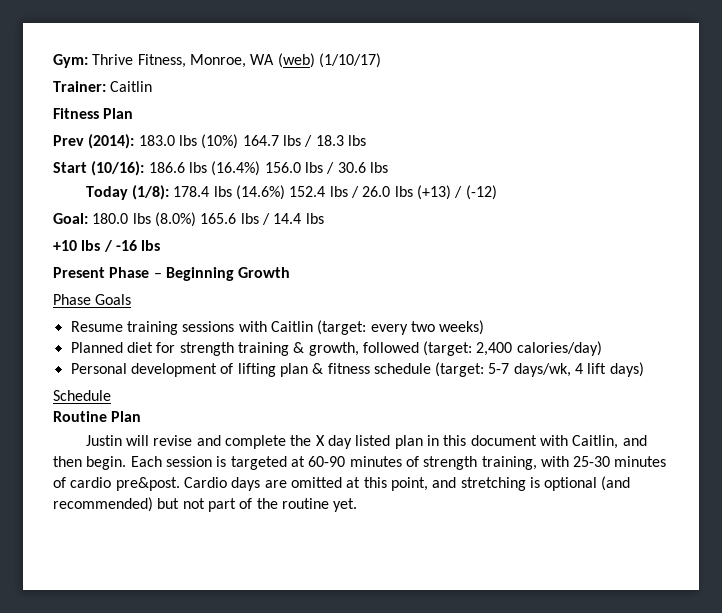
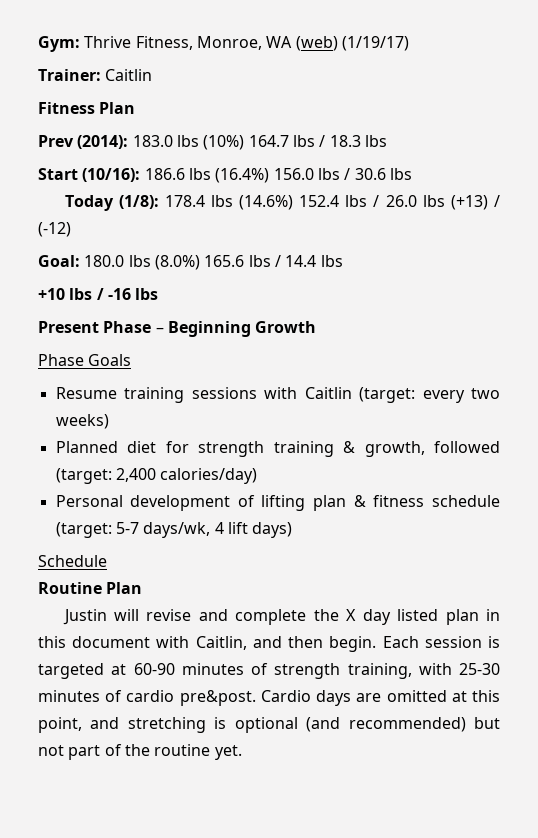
[318,53,381,68] (1/10/17) -> [341,36,409,51] (1/19/17)

